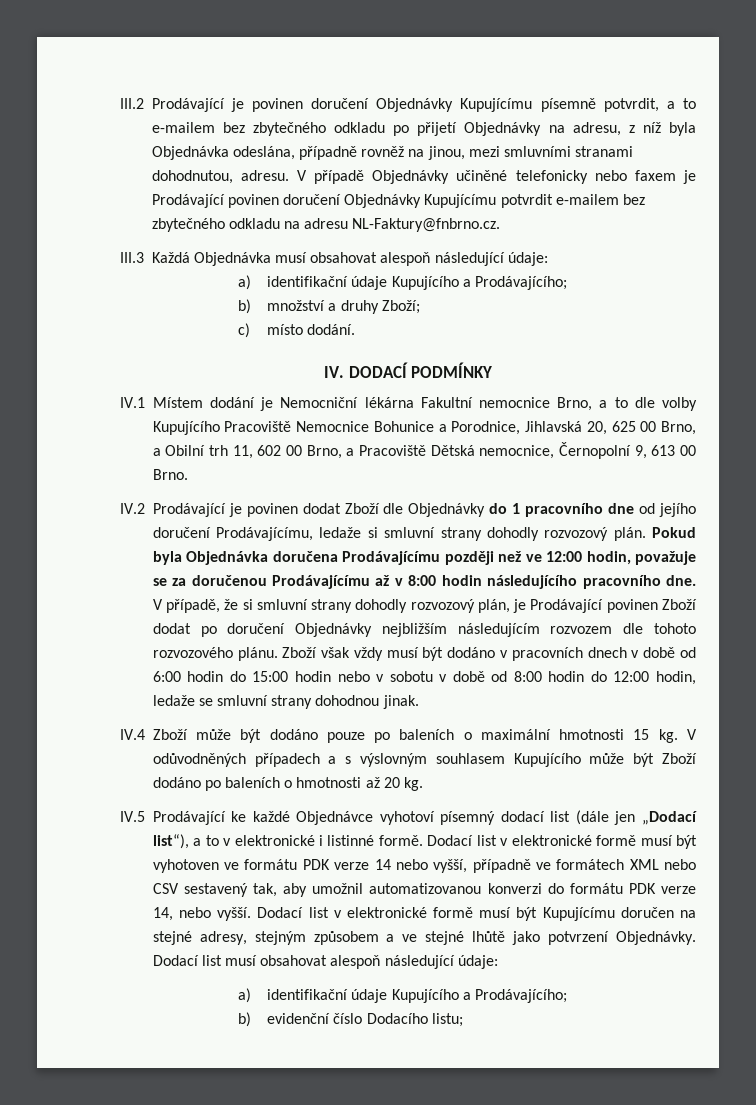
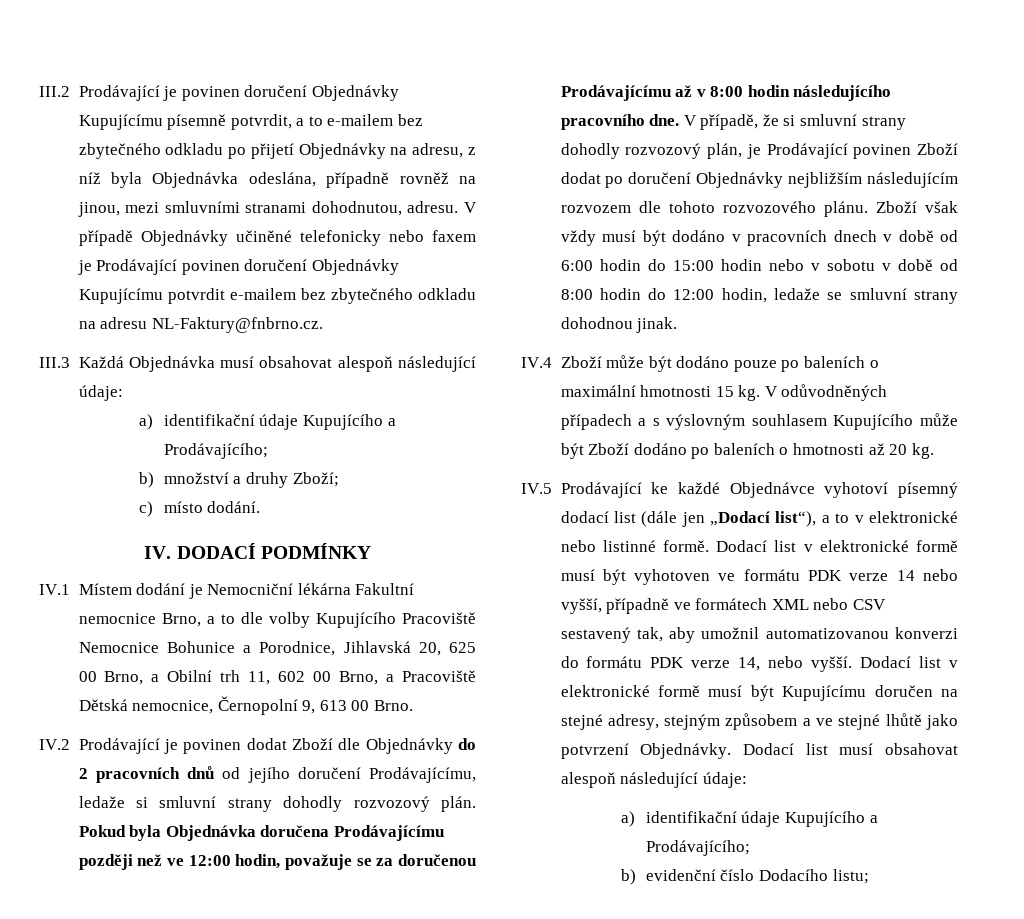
[512,503,635,517] 1 pracovního dne -> [78,766,214,783] 2 pracovních dnů
[318,835,323,846] i -> [560,540,596,552] nebo

